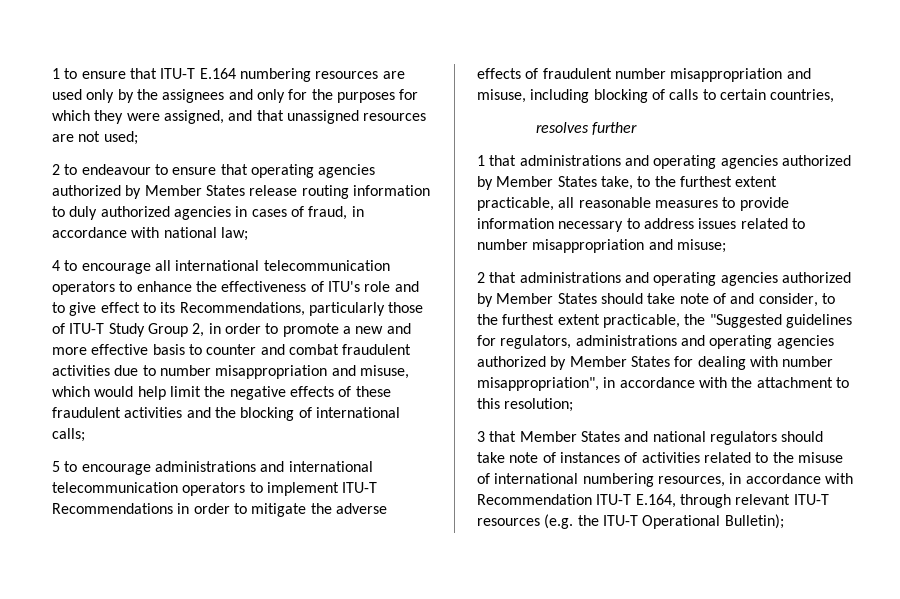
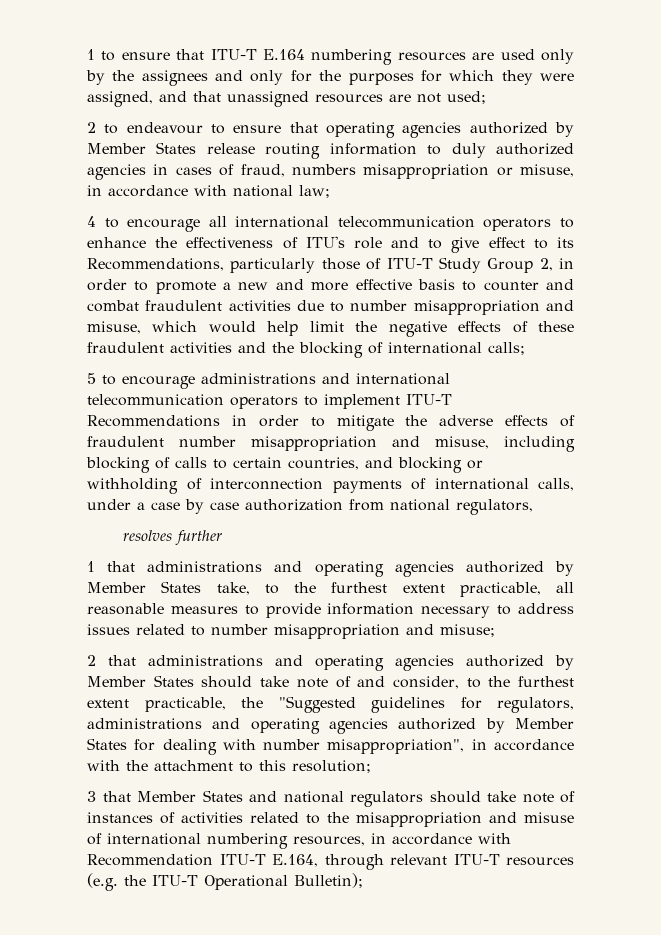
(348, 213) none -> [291,164,574,179] numbers misappropriation or misuse,
(835, 96) none -> [365,457,483,473] [87,478,574,494] [87,499,533,515] and blocking or withholding of interconnection payments of international calls, under a case by case authorization from national regulators,
(794, 457) none -> [356,812,517,827] misappropriation and

